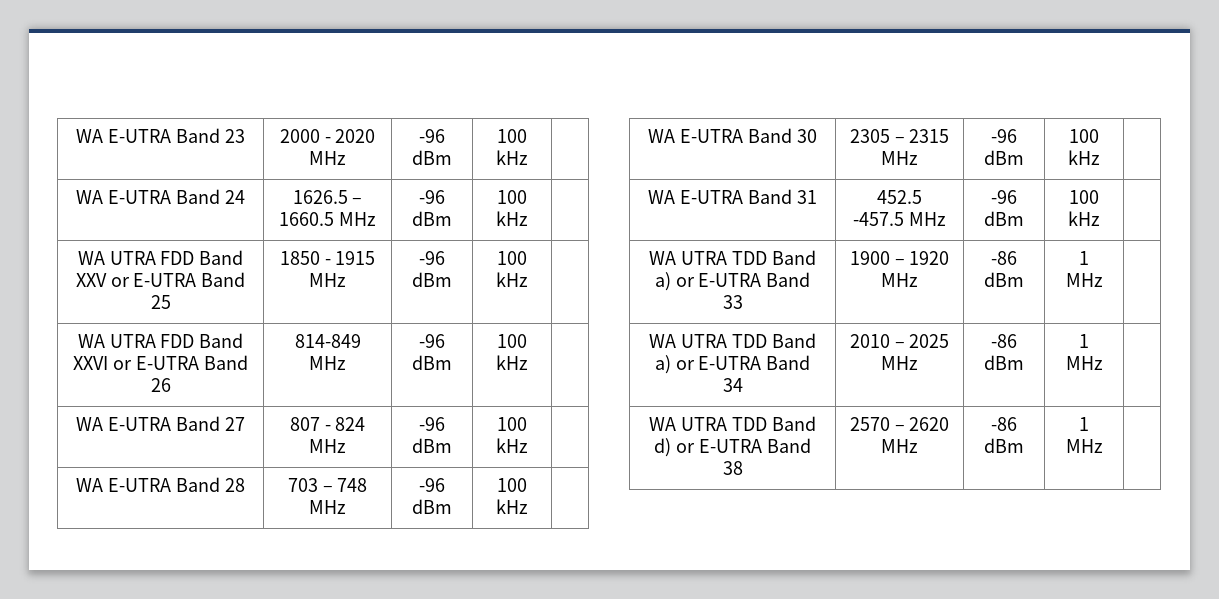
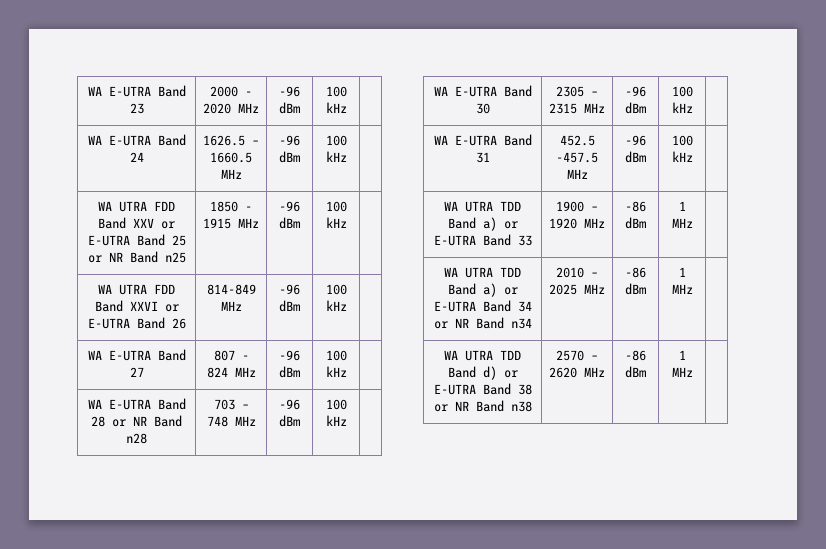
(171, 302) none -> [87,251,186,263] or NR Band n25
(245, 485) none -> [112,415,182,427] [126,433,147,444] or NR Band n28
(743, 385) none -> [433,317,532,329] or NR Band n34
(743, 468) none -> [433,400,532,412] or NR Band n38

